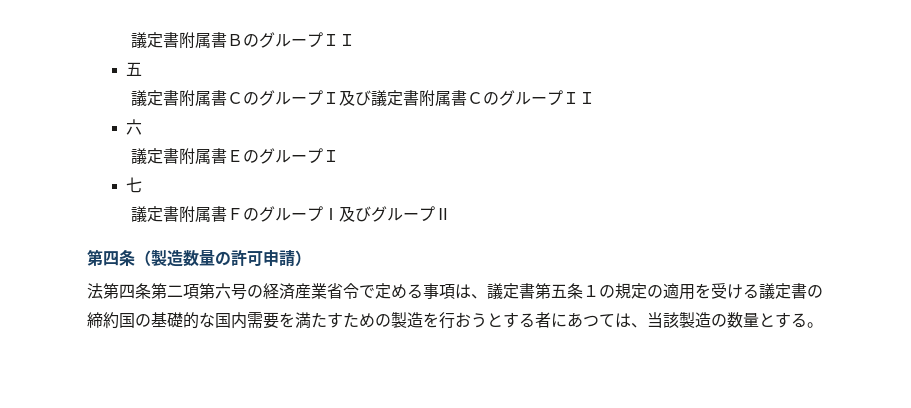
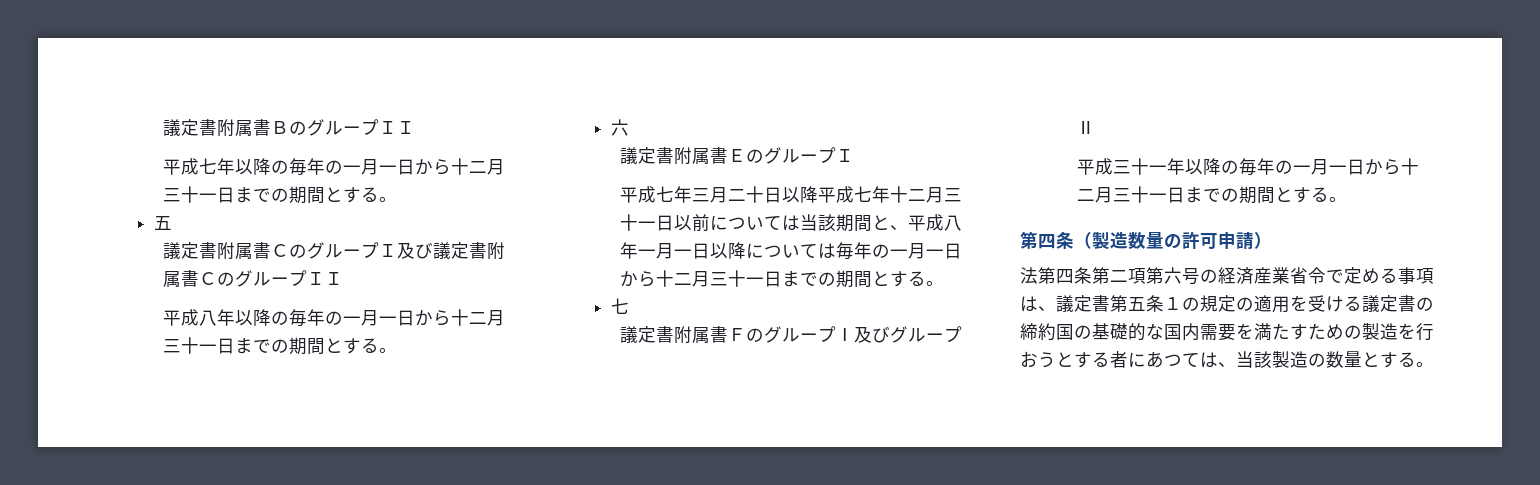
(355, 40) none -> [163,158,506,175] [163,186,398,204] // 平成七年以降の毎年の一月一日から十二月三十一日までの期間とする。
(595, 98) none -> [163,309,506,326] [163,337,398,355] // 平成八年以降の毎年の一月一日から十二月三十一日までの期間とする。
(339, 156) none -> [620,186,963,203] [620,214,963,232] [620,242,963,259] [620,270,945,288] // 平成七年三月二十日以降平成七年十二月三十一日以前については当該期間と、平成八年一月一日以降については毎年の一月一日から十二月三十一日までの期間とする。
(451, 214) none -> [1077,158,1420,175] [1077,186,1348,204] // 平成三十一年以降の毎年の一月一日から十二月三十一日までの期間とする。

